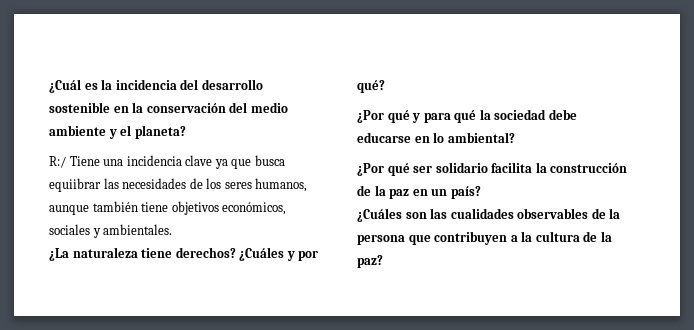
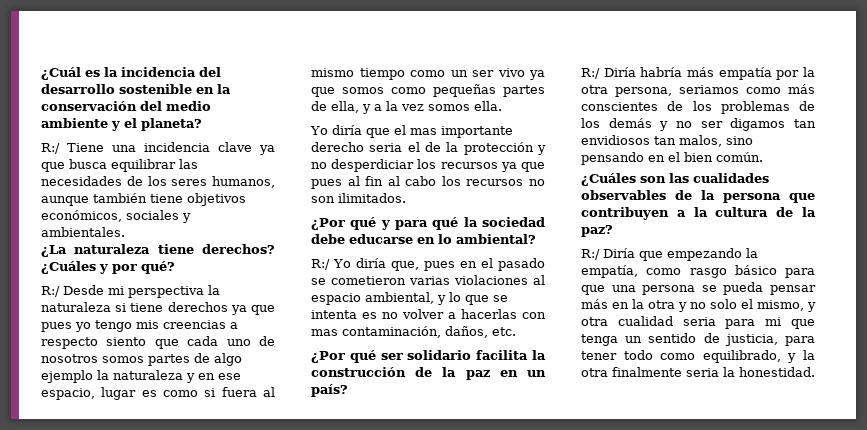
[49,178,101,192] equiibrar -> [111,159,176,172] equilibrar
(385, 86) none -> [41,285,220,298] [41,302,275,315] [41,320,238,332] [41,336,275,349] [41,353,242,366] [41,370,241,383] [41,387,275,400] [311,68,545,80] [311,84,545,97] [311,101,502,114] [310,125,513,138] [311,142,546,155] [311,159,545,172] [311,176,545,189] [311,193,406,203] // R:/ Desde mi perspectiva la naturaleza si tiene derechos ya que pues yo tengo mis creencias a respecto siento que cada uno de nosotros somos partes de algo ejemplo la naturaleza y en ese espacio, lugar es como si fuera al mismo tiempo como un ser vivo ya que somos como pequeñas partes de ella, y a la vez somos ella. // Yo diría que el mas importante derecho seria el de la protección y no desperdiciar los recursos ya que pues al fin al cabo los recursos no son ilimitados.
(515, 137) none -> [311,258,545,271] [311,275,545,285] [311,292,508,305] [311,309,546,319] [311,326,516,338] // R:/ Yo diría que, pues en el pasado se cometieron varias violaciones al espacio ambiental, y lo que se intenta es no volver a hacerlas con mas contaminación, daños, etc.
(481, 192) none -> [581,67,815,80] [581,84,815,97] [581,101,815,114] [581,118,816,131] [581,135,753,147] [581,152,763,165] // R:/ Diría habría más empatía por la otra persona, seriamos como más conscientes de los problemas de los demás y no ser digamos tan envidiosos tan malos, sino pensando en el bien común.
(383, 261) none -> [581,248,758,261] [581,265,815,278] [581,282,816,295] [581,299,816,312] [581,316,815,329] [581,333,815,346] [581,350,815,363] [581,367,815,377] // R:/ Diría que empezando la empatía, como rasgo básico para que una persona se pueda pensar más en la otra y no solo el mismo, y otra cualidad seria para mi que tenga un sentido de justicia, para tener todo como equilibrado, y la otra finalmente seria la honestidad.

